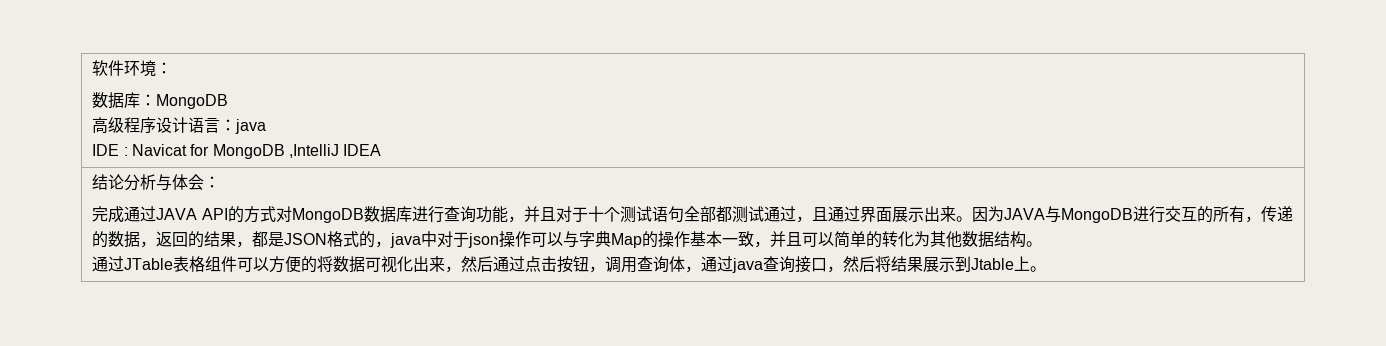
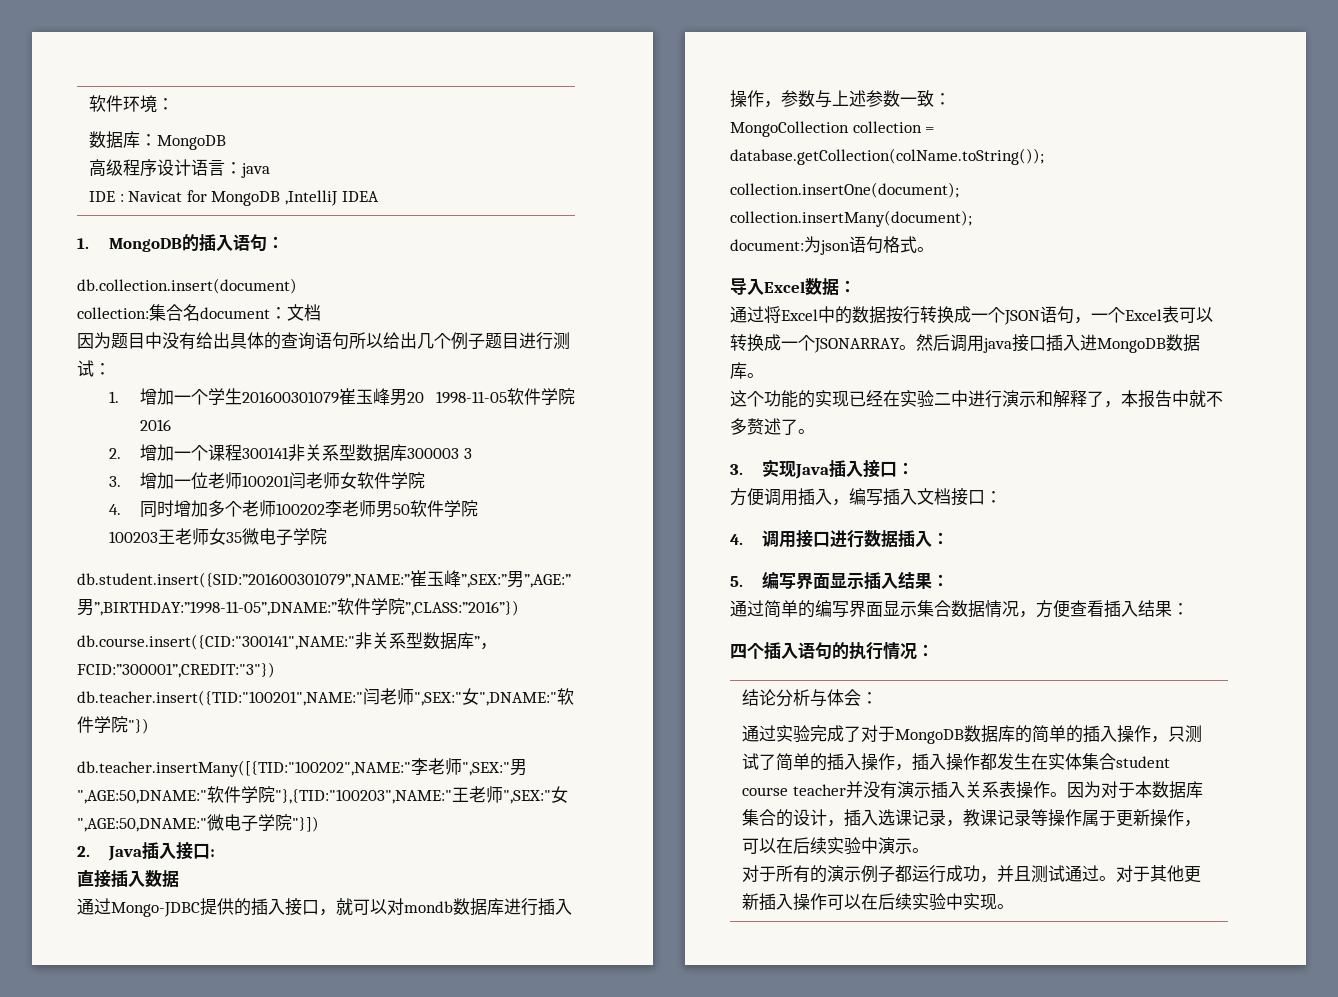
[92,174,221,191] [92,206,1293,223] [92,231,1043,248] [92,256,1031,273] // 结论分析与体会： // 完成通过JAVA API的方式对MongoDB数据库进行查询功能，并且对于十个测试语句全部都测试通过，且通过界面展示出来。因为JAVA与MongoDB进行交互的所有，传递的数据，返回的结果，都是JSON格式的，java中对于json操作可以与字典Map的操作基本一致，并且可以简单的转化为其他数据结构。 // 通过JTable表格组件可以方便的将数据可视化出来，然后通过点击按钮，调用查询体，通过java查询接口，然后将结果展示到Jtable上 -> [77,234,284,252] [77,278,297,294] [77,304,321,321] [77,332,570,350] [77,360,111,377] [108,388,575,406] [140,419,172,431] [108,444,472,462] [108,472,426,489] [108,500,479,518] [108,528,327,546] [77,570,571,588] [77,598,519,616] [77,632,497,650] [77,662,275,678] [77,688,574,706] [77,716,149,734] [77,758,527,777] [77,786,568,804] [77,814,319,832] [77,842,215,861] [77,870,179,888] [77,898,572,917] [730,90,951,108] [730,121,935,137] [730,148,1044,165] [730,182,959,198] [730,210,972,227] [730,236,934,255] [730,278,856,296] [730,306,1213,325] [730,334,1200,353] [730,362,764,379] [730,390,1223,408] [730,418,815,435] [730,459,914,479] [730,488,1002,506] [730,530,949,548] [730,571,949,590] [730,600,1189,618] [730,642,934,660] [742,689,879,707] [742,725,1203,744] [742,753,1171,771] [742,781,1203,799] [742,809,1202,827] [742,837,930,855] [742,865,1202,883] [742,893,998,911] // 1. MongoDB的插入语句： // db.collection.insert(document) // collection:集合名document：文档 // 因为题目中没有给出具体的查询语句所以给出几个例子题目进行测试： // 1.增加一个学生201600301079崔玉峰男20 1998-11-05软件学院2016 // 2.增加一个课程300141非关系型数据库300003 3 // 3.增加一位老师100201闫老师女软件学院 // 4.同时增加多个老师100202李老师男50软件学院 // 100203王老师女35微电子学院 // db.student.insert({SID:”201600301079”,NAME:”崔玉峰”,SEX:”男”,AGE:”男”,BIRTHDAY:”1998-11-05”,DNAME:”软件学院”,CLASS:”2016”}) // db.course.insert({CID:"300141",NAME:"非关系型数据库”，FCID:”300001”,CREDIT:"3"}) // db.teacher.insert({TID:"100201",NAME:"闫老师",SEX:"女",DNAME:"软件学院"}) // db.teacher.insertMany([{TID:"100202",NAME:"李老师",SEX:"男",AGE:50,DNAME:"软件学院"},{TID:"100203",NAME:"王老师",SEX:"女",AGE:50,DNAME:"微电子学院"}]) // 2. Java插入接口: // 直接插入数据 // 通过Mongo-JDBC提供的插入接口，就可以对mondb数据库进行插入操作，参数与上述参数一致： // MongoCollection collection = database.getCollection(colName.toString()); // collection.insertOne(document); // collection.insertMany(document); // document:为json语句格式。 // 导入Excel数据： // 通过将Excel中的数据按行转换成一个JSON语句，一个Excel表可以转换成一个JSONARRAY。然后调用java接口插入进MongoDB数据库。 // 这个功能的实现已经在实验二中进行演示和解释了，本报告中就不多赘述了。 // 3.实现Java插入接口： // 方便调用插入，编写插入文档接口： // 4.调用接口进行数据插入： // 5.编写界面显示插入结果： // 通过简单的编写界面显示集合数据情况，方便查看插入结果： // 四个插入语句的执行情况： // 结论分析与体会： // 通过实验完成了对于MongoDB数据库的简单的插入操作，只测试了简单的插入操作，插入操作都发生在实体集合student course teacher并没有演示插入关系表操作。因为对于本数据库集合的设计，插入选课记录，教课记录等操作属于更新操作，可以在后续实验中演示。 // 对于所有的演示例子都运行成功，并且测试通过。对于其他更新插入操作可以在后续实验中实现

